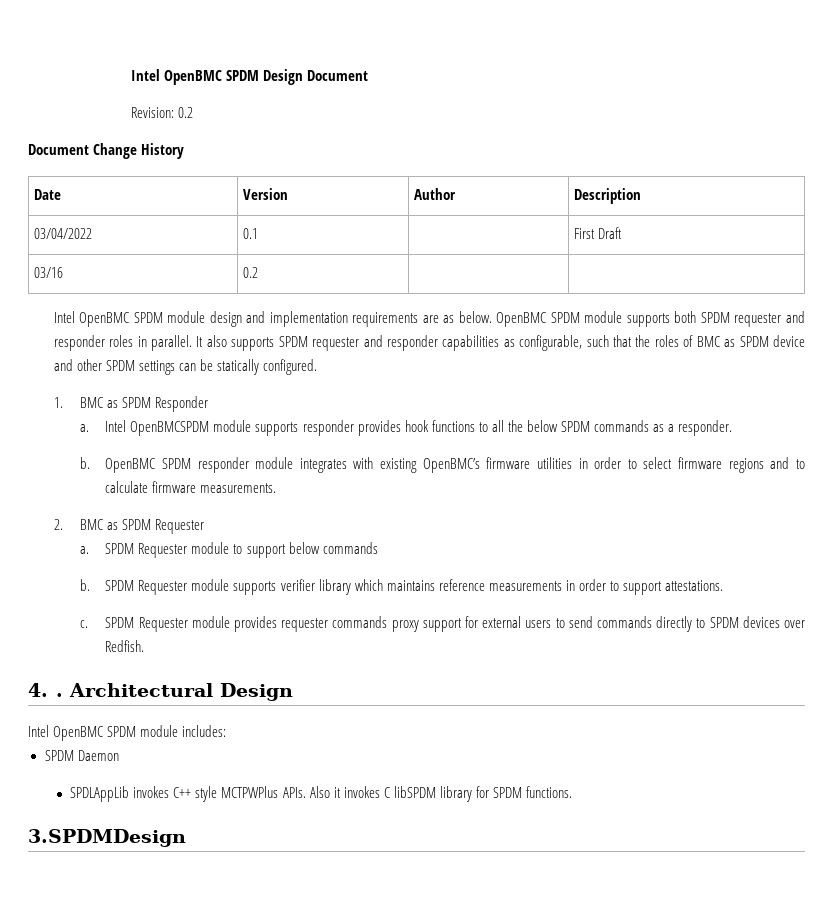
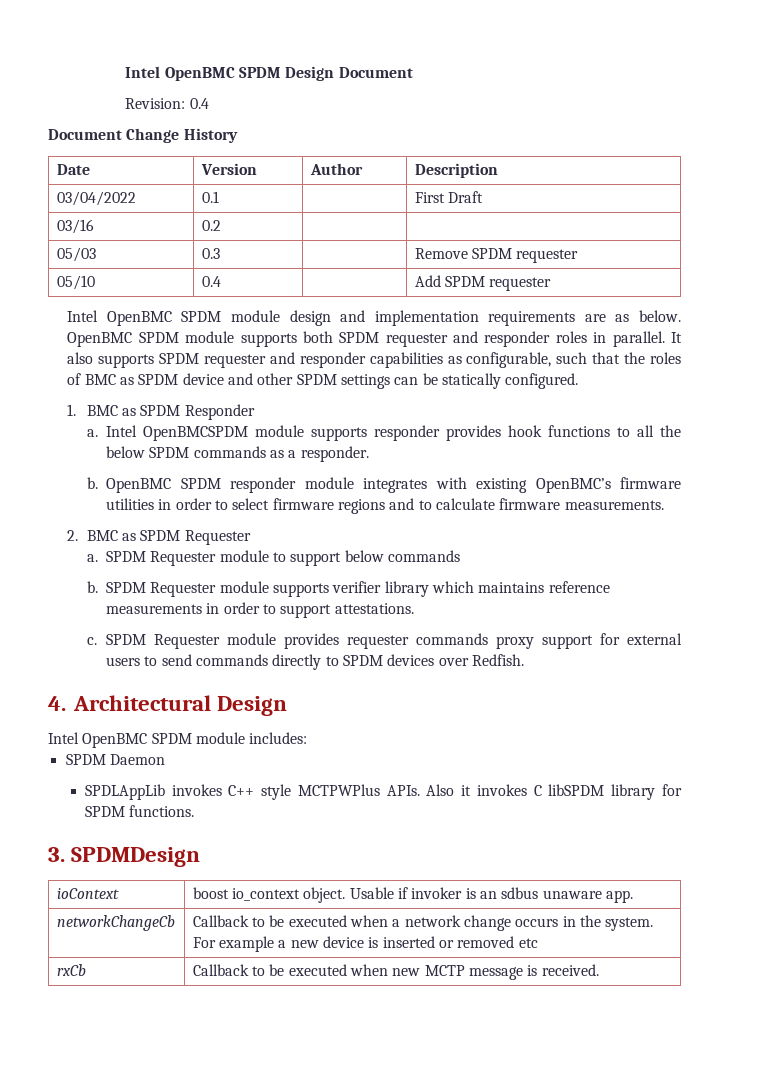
[178,107,194,118] 0.2 -> [189,98,209,109] 0.4
(259, 272) none -> [56,247,96,262] [201,248,220,259] [414,248,579,263] [56,275,95,290] [201,276,221,287] [414,275,552,291] // 05/03 | 0.3 | | Remove SPDM requester // 05/10 | 0.4 | | Add SPDM requester
[55,693,63,697] . -> (66, 703) none
[28,829,186,847] 3.SPDMDesign -> [48,847,201,867] [56,888,119,899] [192,887,633,903] [56,915,175,931] [192,915,654,931] [192,936,538,952] [56,964,86,976] [192,964,599,980] 3. SPDMDesign // ioContext | boost io_context object. Usable if invoker is an sdbus unaware app. // networkChangeCb | Callback to be executed when a network change occurs in the system. For example a new device is inserted or removed etc // rxCb | Callback to be executed when new MCTP message is received.

